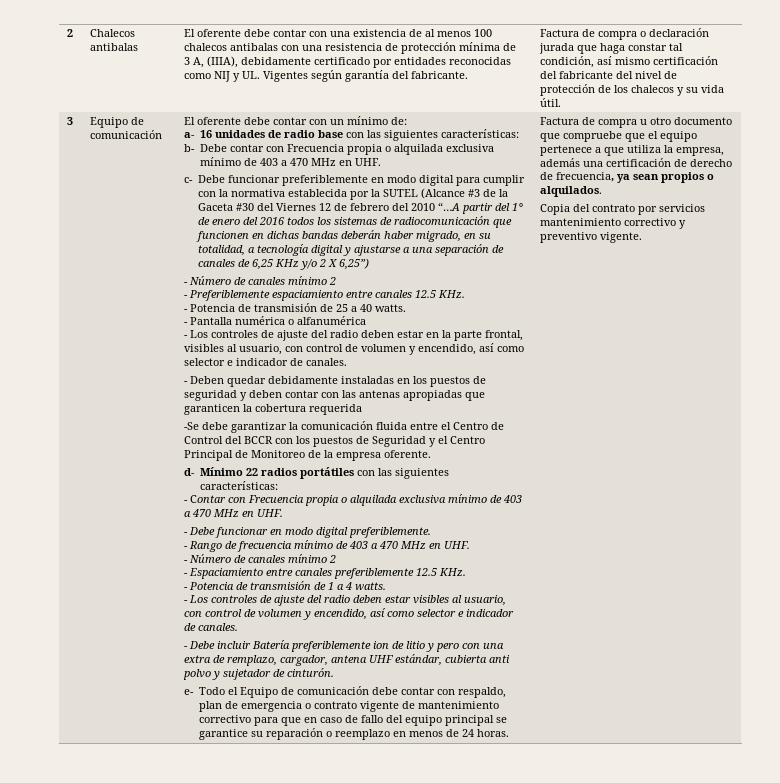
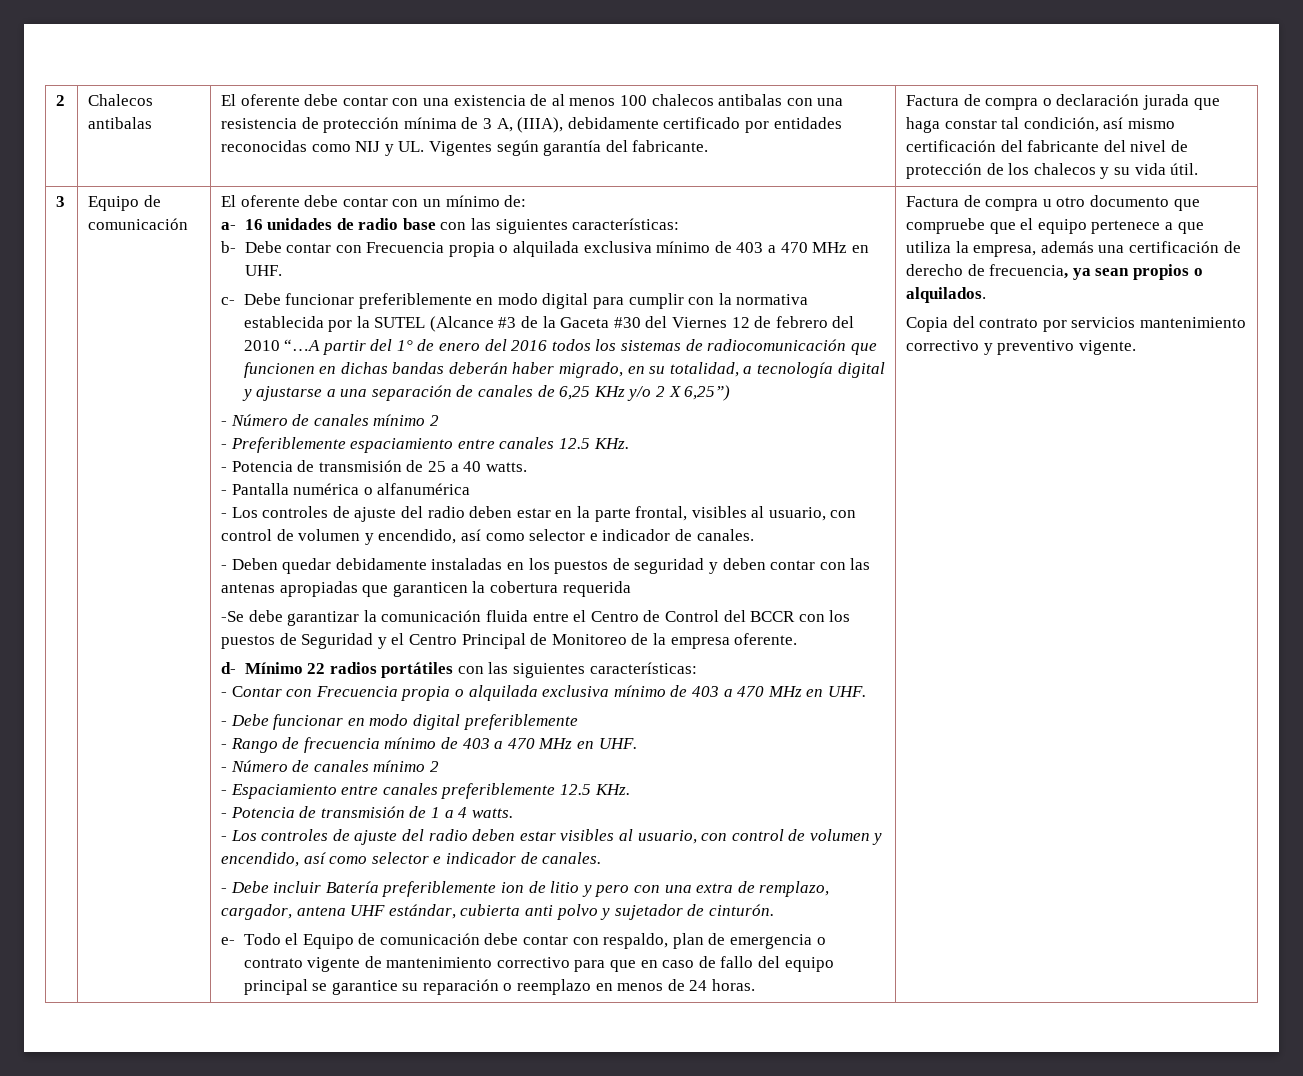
[349,527,432,538] preferiblemente. -> [463,714,578,730] preferiblemente

